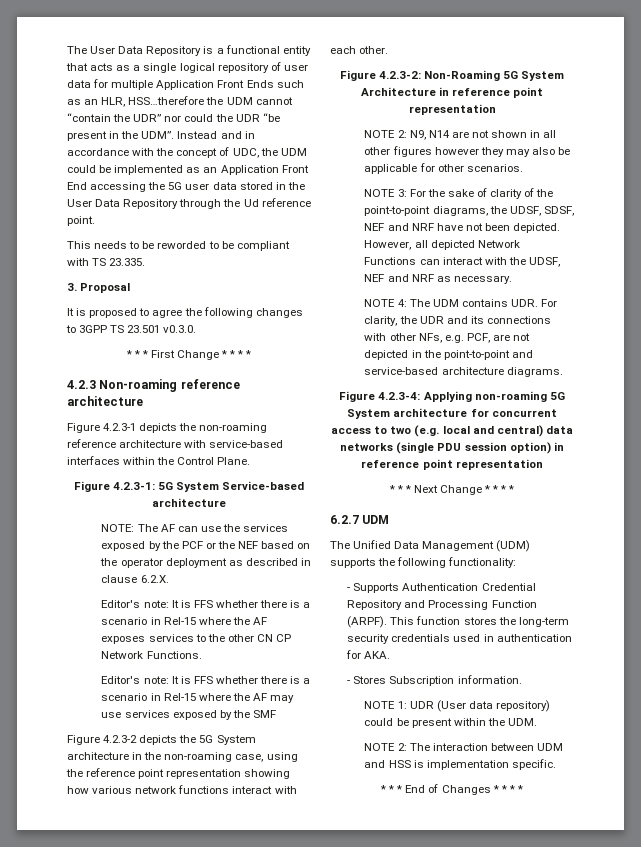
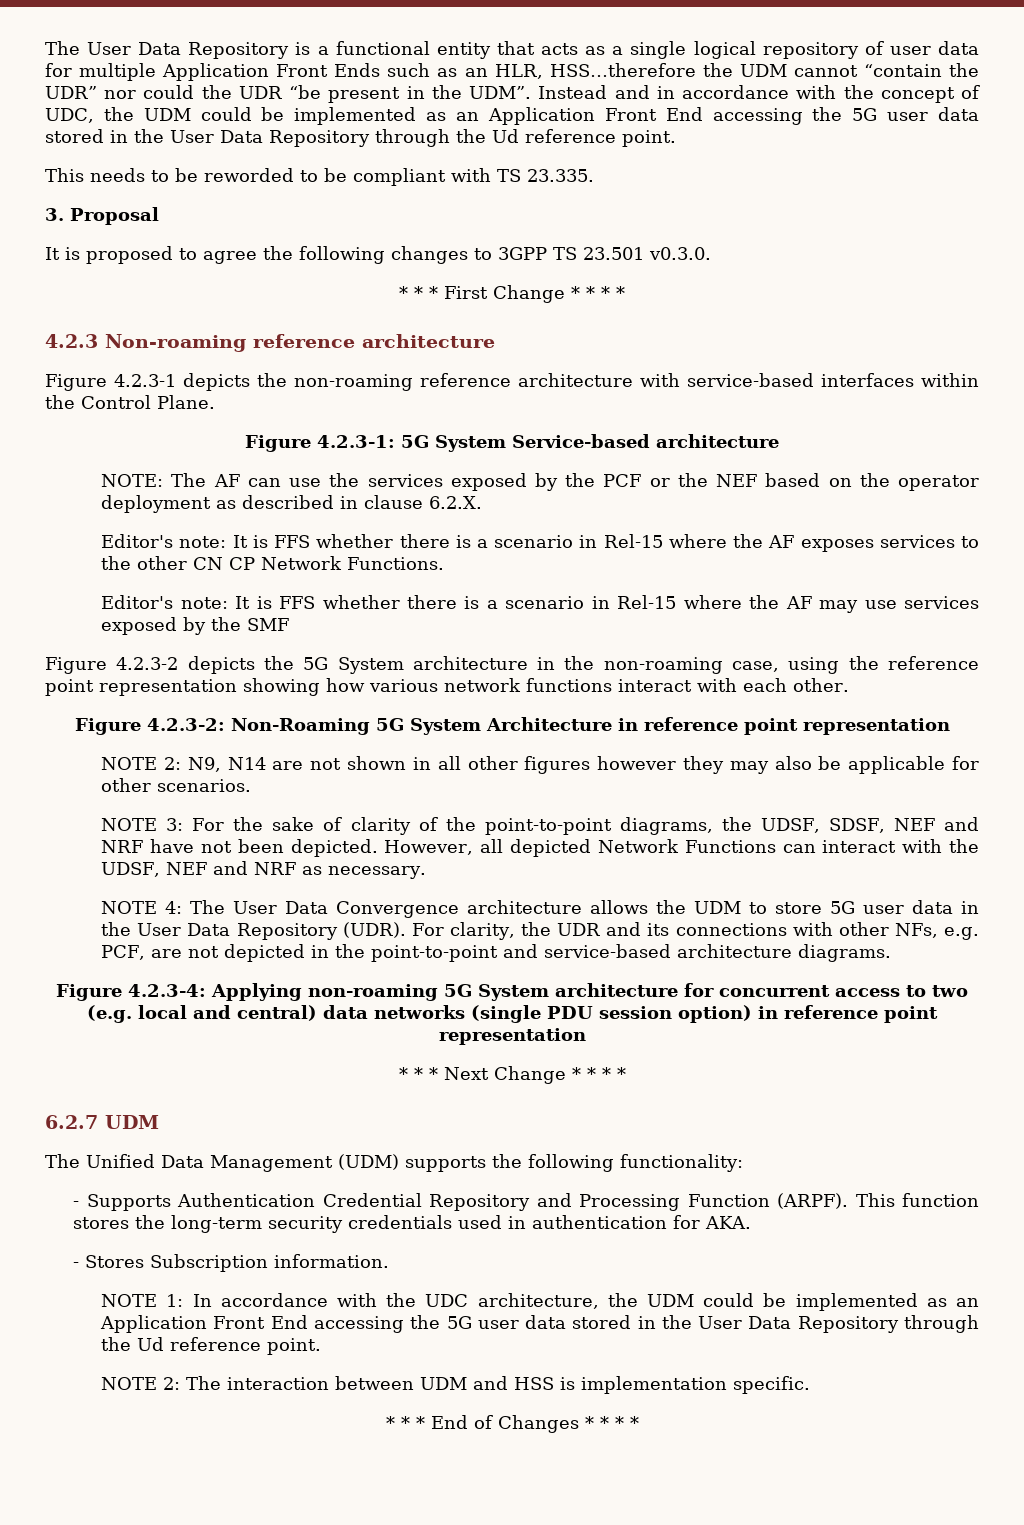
[432,299,538,307] UDM contains UDR. -> [233,900,980,918] [101,922,406,940] User Data Convergence architecture allows the UDM to store 5G user data in the User Data Repository (UDR).
[409,700,550,712] [364,718,537,728] UDR (User data repository) could be present within the UDM. -> [192,1293,979,1311] [100,1315,979,1333] [101,1337,322,1355] In accordance with the UDC architecture, the UDM could be implemented as an Application Front End accessing the 5G user data stored in the User Data Repository through the Ud reference point.

